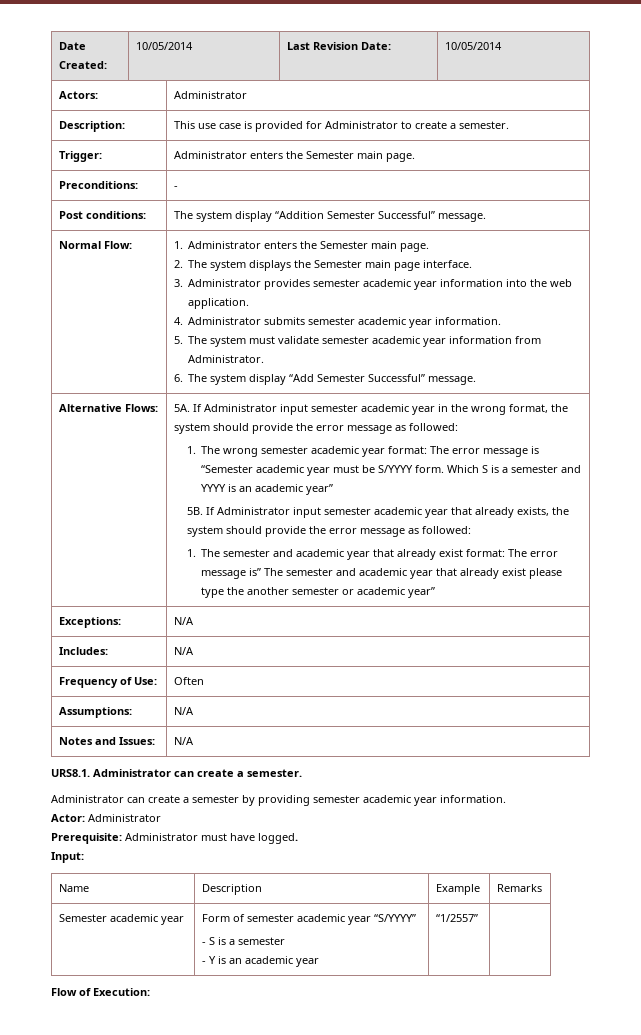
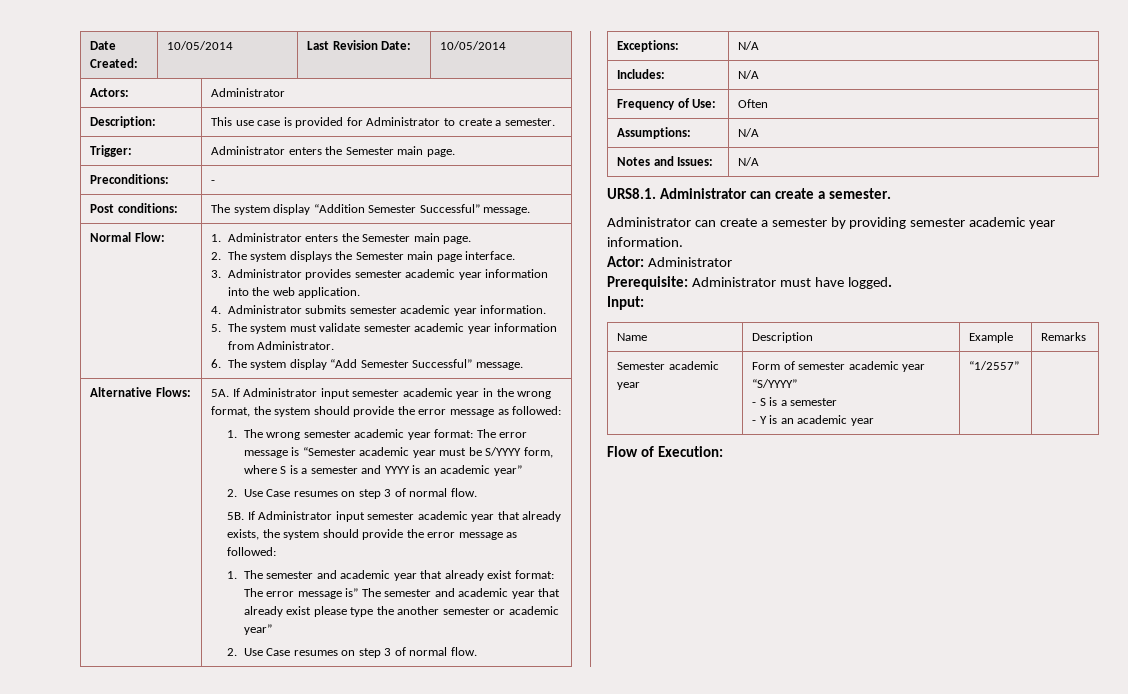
[415,465,480,473] form. Which -> [523,447,553,458] [243,465,277,474] form, where
(334, 489) none -> [227,488,477,499] // 2. Use Case resumes on step 3 of normal flow.
(436, 592) none -> [227,647,477,658] // 2. Use Case resumes on step 3 of normal flow.

